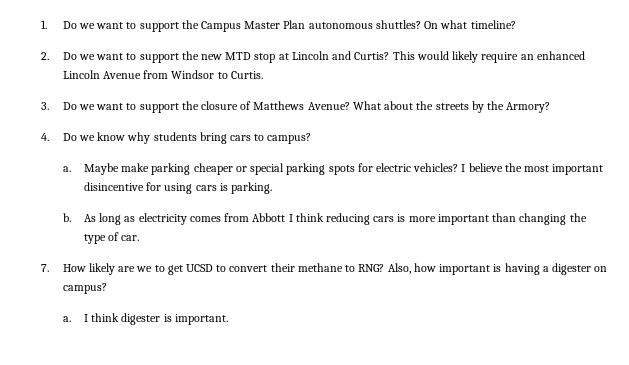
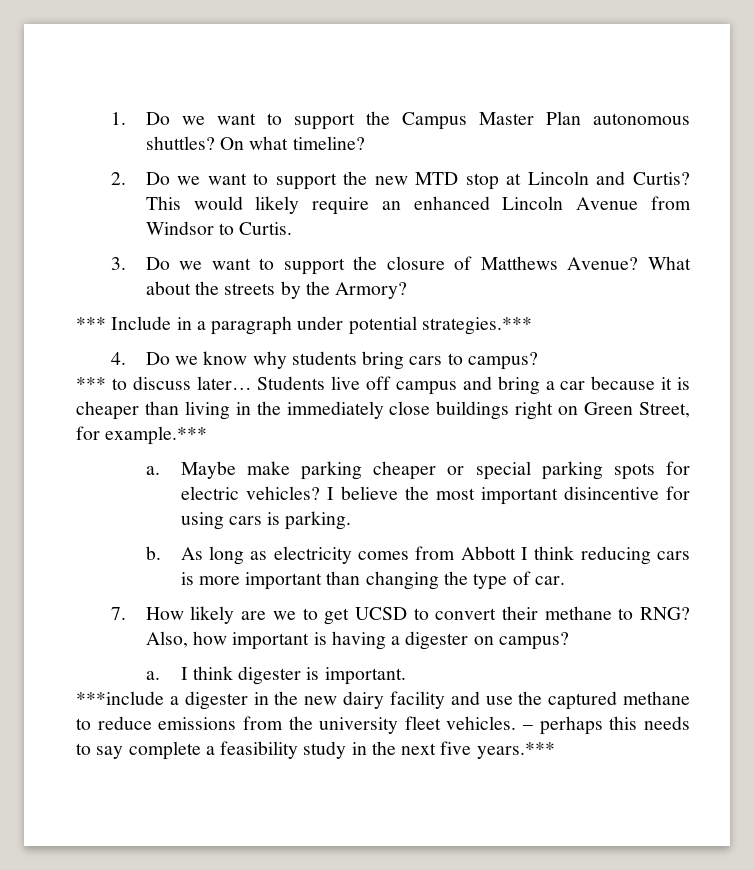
(551, 107) none -> [76,316,532,335] // *** Include in a paragraph under potential strategies.***
(312, 138) none -> [76,376,690,395] [76,401,691,420] [76,426,208,445] // *** to discuss later… Students live off campus and bring a car because it is cheaper than living in the immediately close buildings right on Green Street, for example.***
(228, 319) none -> [76,691,690,710] [76,716,690,735] [76,741,555,760] // ***include a digester in the new dairy facility and use the captured methane to reduce emissions from the university fleet vehicles. – perhaps this needs to say complete a feasibility study in the next five years.***

